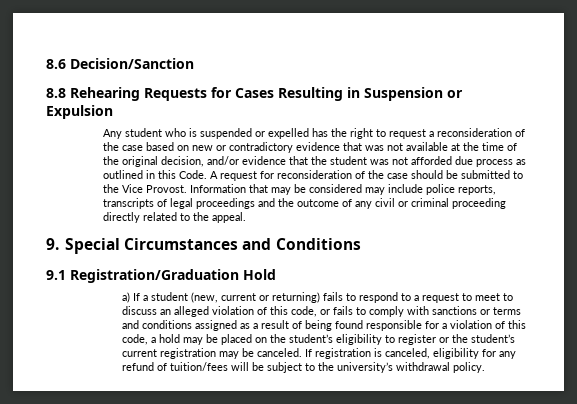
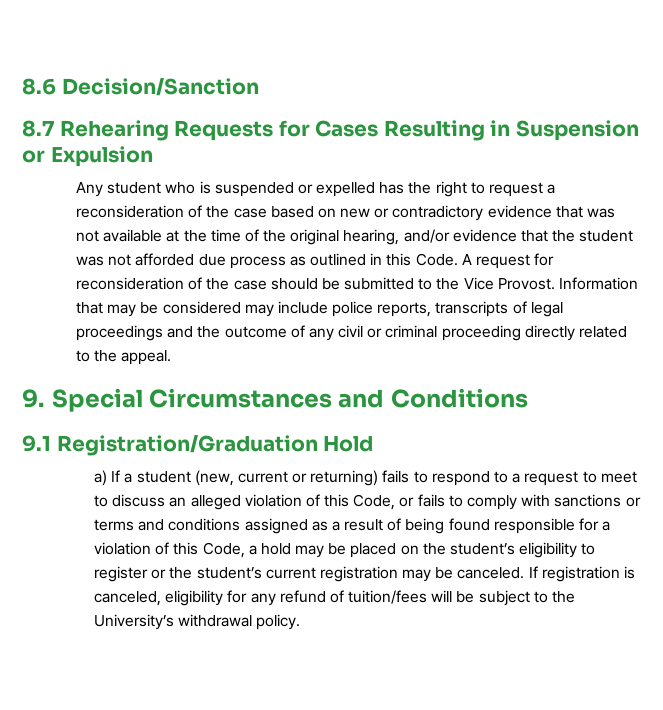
[46,88,66,98] 8.8 -> [22,120,54,137] 8.7
[160,156,204,167] decision, -> [343,229,400,245] hearing,
[290,306,317,317] code, -> [353,494,396,510] Code,
[121,334,148,345] code, -> [202,542,245,558] Code,
[336,362,393,373] university’s -> [93,614,174,630] University’s

